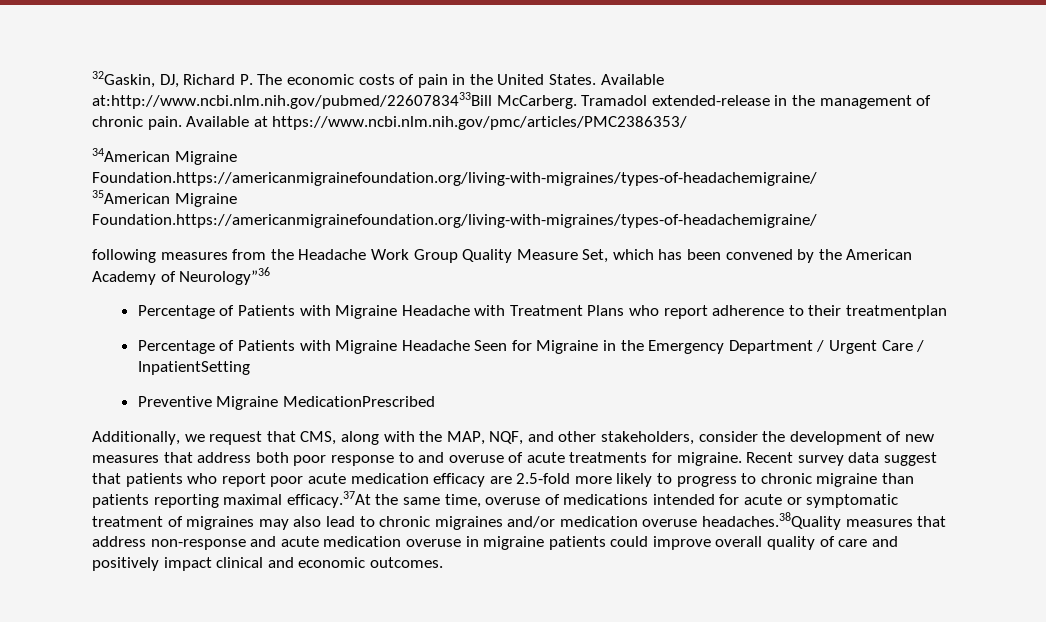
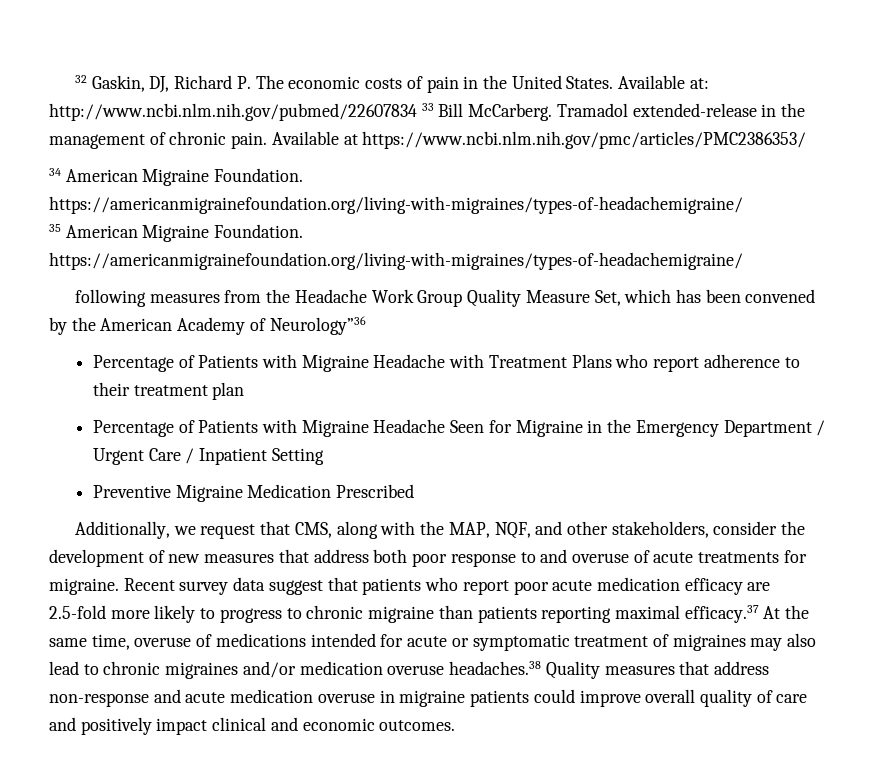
[92,71,155,88] 32Gaskin, -> [75,75,145,92] 32 Gaskin,
[92,92,492,109] at:http://www.ncbi.nlm.nih.gov/pubmed/2260783433Bill -> [689,78,709,89] [49,103,464,121] at: http://www.ncbi.nlm.nih.gov/pubmed/22607834 33 Bill
[92,148,237,165] [92,172,817,186] [92,190,237,207] [92,214,817,228] 34American Migraine Foundation.https://americanmigrainefoundation.org/living-with-migraines/types-of-headachemigraine/ // 35American Migraine Foundation.https://americanmigrainefoundation.org/living-with-migraines/types-of-headachemigraine/ -> [49,168,304,186] [49,196,743,214] [49,224,304,242] [49,252,743,270] 34 American Migraine Foundation. https://americanmigrainefoundation.org/living-with-migraines/types-of-headachemigraine/ // 35 American Migraine Foundation. https://americanmigrainefoundation.org/living-with-migraines/types-of-headachemigraine/
[846,305,948,319] treatmentplan -> [133,382,245,400] treatment plan
[137,361,250,375] InpatientSetting -> [199,448,324,465] Inpatient Setting
[282,396,435,407] MedicationPrescribed -> [247,484,415,498] Medication Prescribed
[286,491,371,508] efficacy.37At -> [684,605,781,623] efficacy.37 At
[702,512,842,530] headaches.38Quality -> [449,661,600,679] headaches.38 Quality

